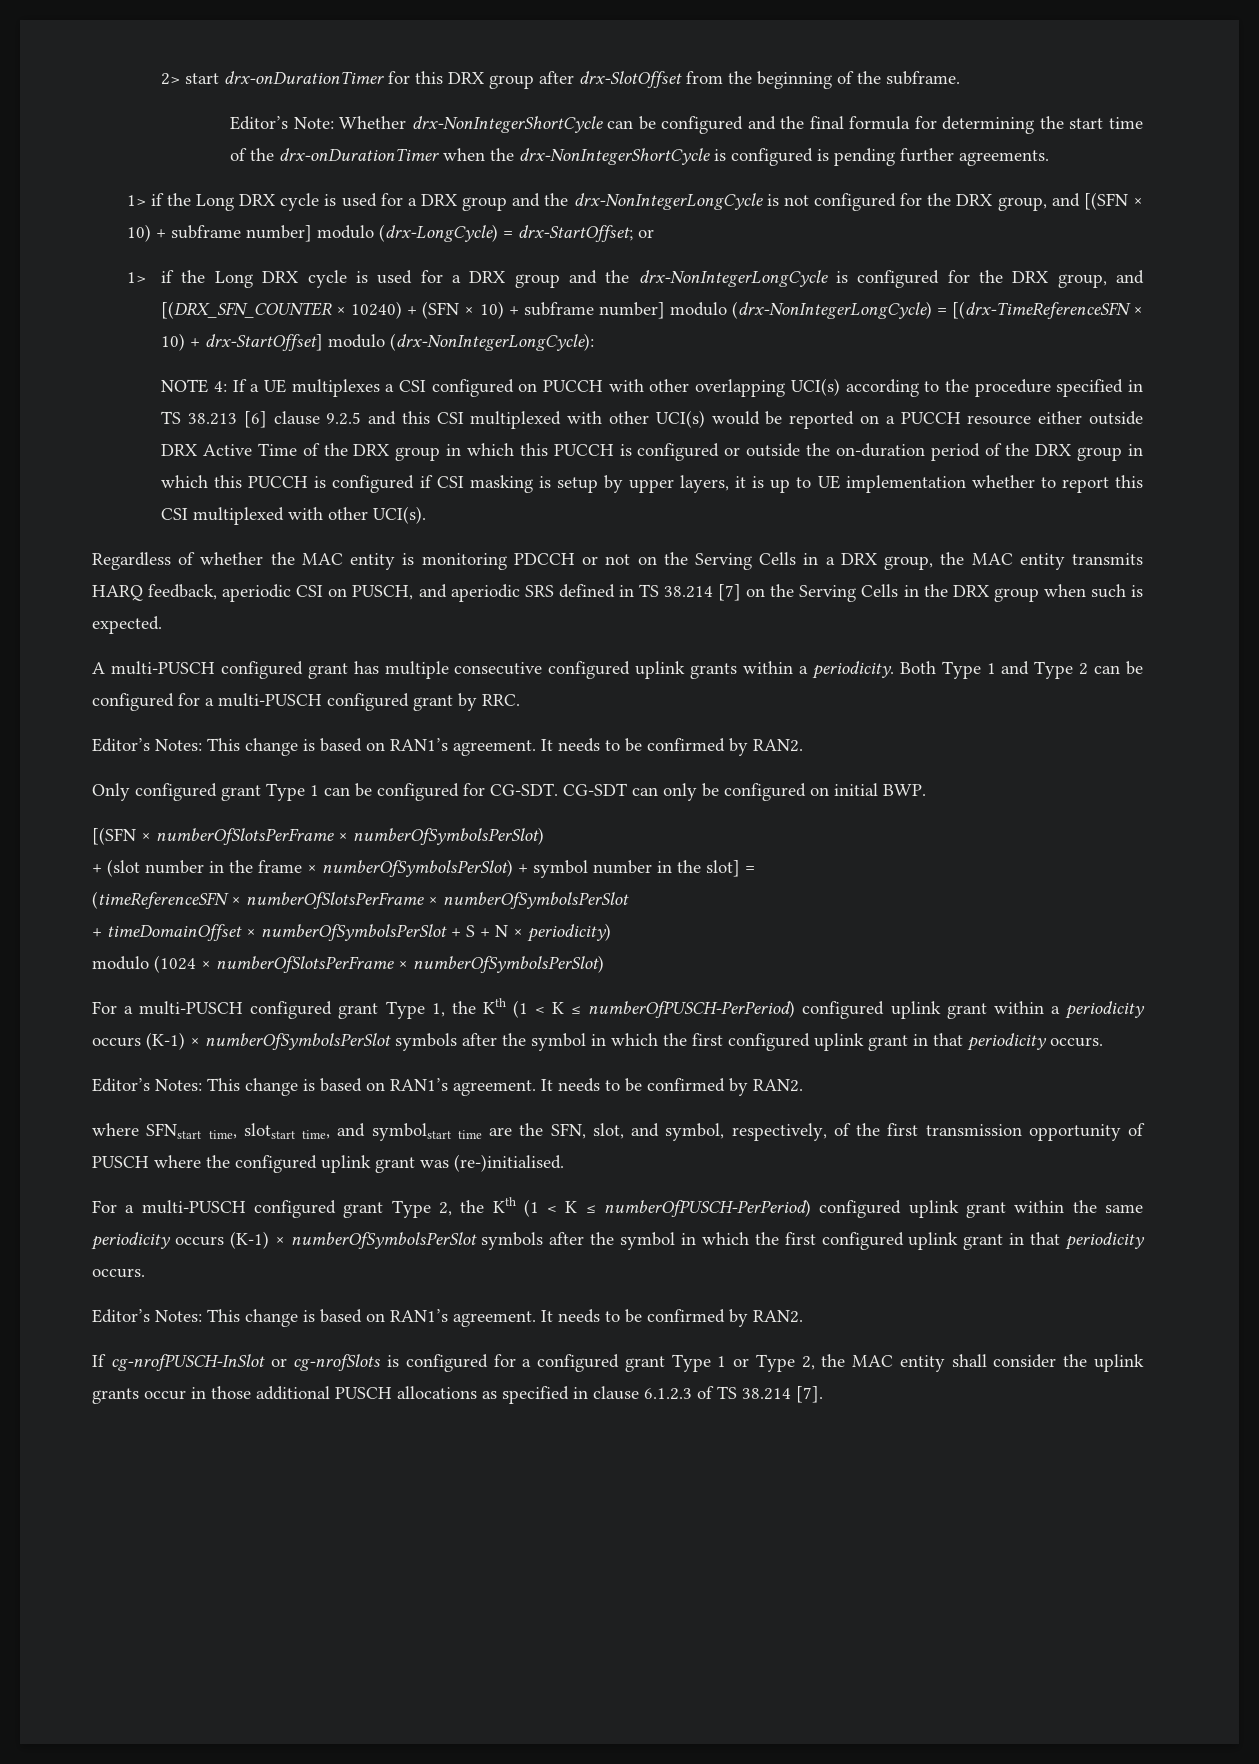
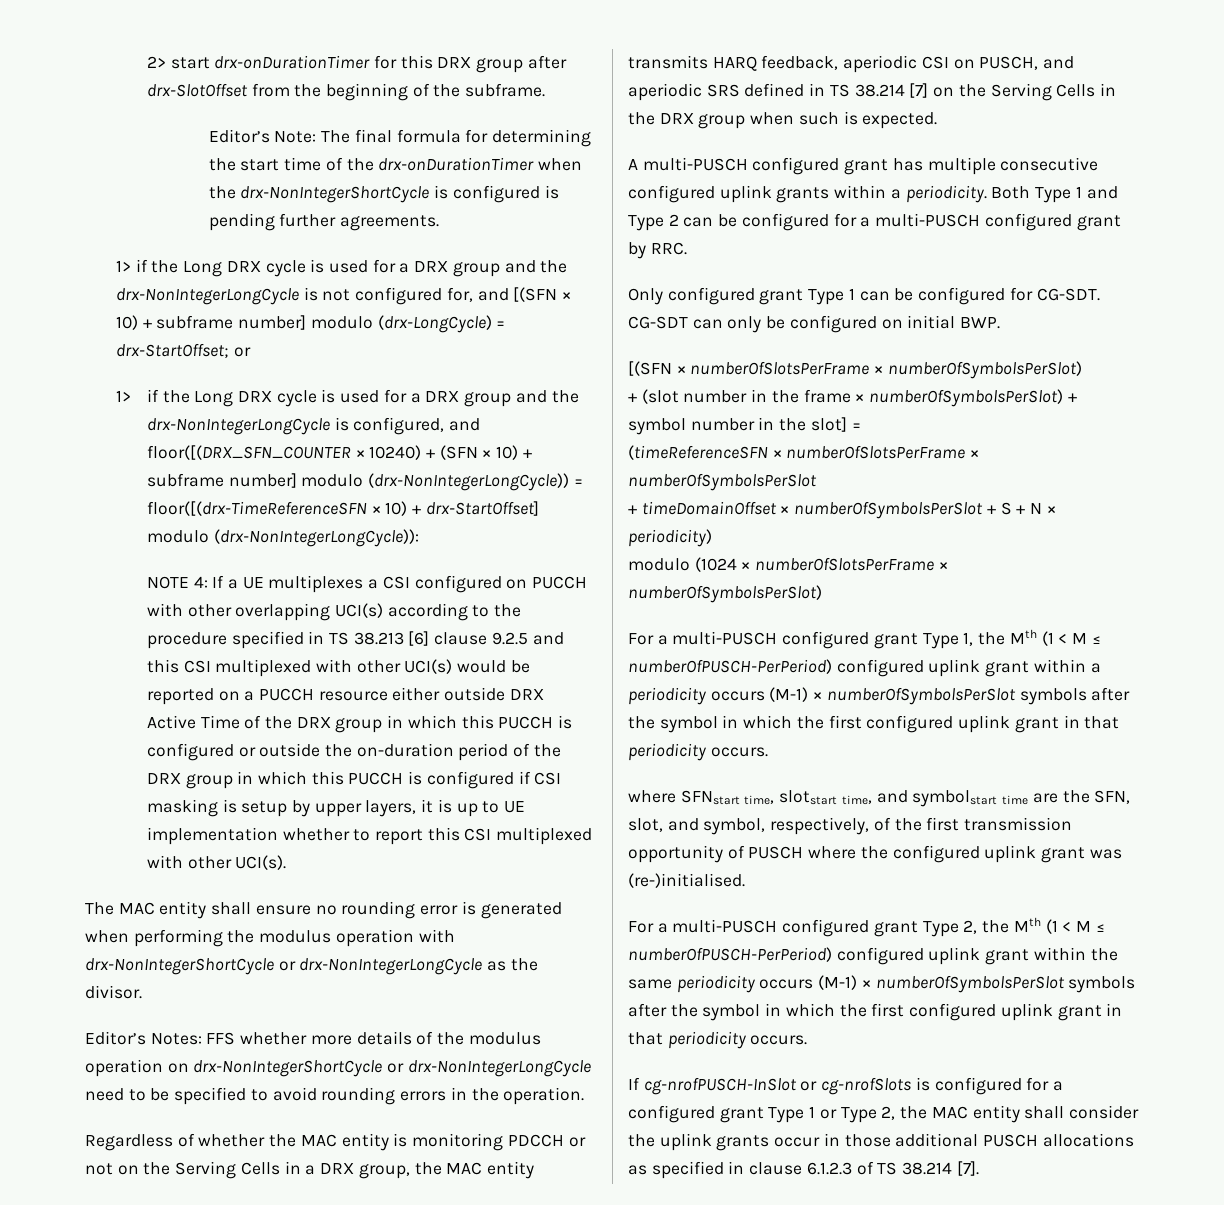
[339,116,805,134] Whether drx-NonIntegerShortCycle can be configured and the -> [321,130,351,143] The
[900,193,1047,211] for the DRX group, -> [446,287,473,302] for,
[857,270,1144,288] [161,301,333,319] configured for the DRX group, and [(DRX_SFN_COUNTER -> [353,417,480,435] [146,445,351,460] configured, and floor([(DRX_SFN_COUNTER
[731,301,1131,319] (drx-NonIntegerLongCycle) = [(drx-TimeReferenceSFN -> [367,473,583,491] [146,501,367,516] (drx-NonIntegerLongCycle)) = floor([(drx-TimeReferenceSFN
[390,333,595,351] (drx-NonIntegerLongCycle): -> [213,529,419,547] (drx-NonIntegerLongCycle)):
(427, 515) none -> [85,901,562,919] [85,929,455,947] [85,958,538,975] [85,985,142,999] [85,1031,541,1045] [85,1059,591,1077] [85,1087,585,1105] // The MAC entity shall ensure no rounding error is generated when performing the modulus operation with drx-NonIntegerShortCycle or drx-NonIntegerLongCycle as the divisor. // Editor’s Notes: FFS whether more details of the modulus operation on drx-NonIntegerShortCycle or drx-NonIntegerLongCycle need to be specified to avoid rounding errors in the operation.
[92,738,803,756] // Editor’s Notes: This change is based on RAN1’s agreement. It needs to be confirmed by RAN2. -> (687, 248) none
[482,998,565,1018] Kth (1 < K -> [1009,629,1087,646] Mth (1 < M
[146,1032,185,1050] (K-1) -> [769,687,809,702] (M-1)
[92,1078,803,1096] // Editor’s Notes: This change is based on RAN1’s agreement. It needs to be confirmed by RAN2. -> (768, 752) none
[492,1197,578,1217] Kth (1 < K -> [1013,917,1091,934] Mth (1 < M
[229,1231,269,1249] (K-1) -> [818,975,858,990] (M-1)
[92,1309,803,1327] // Editor’s Notes: This change is based on RAN1’s agreement. It needs to be confirmed by RAN2. -> (808, 1040) none

